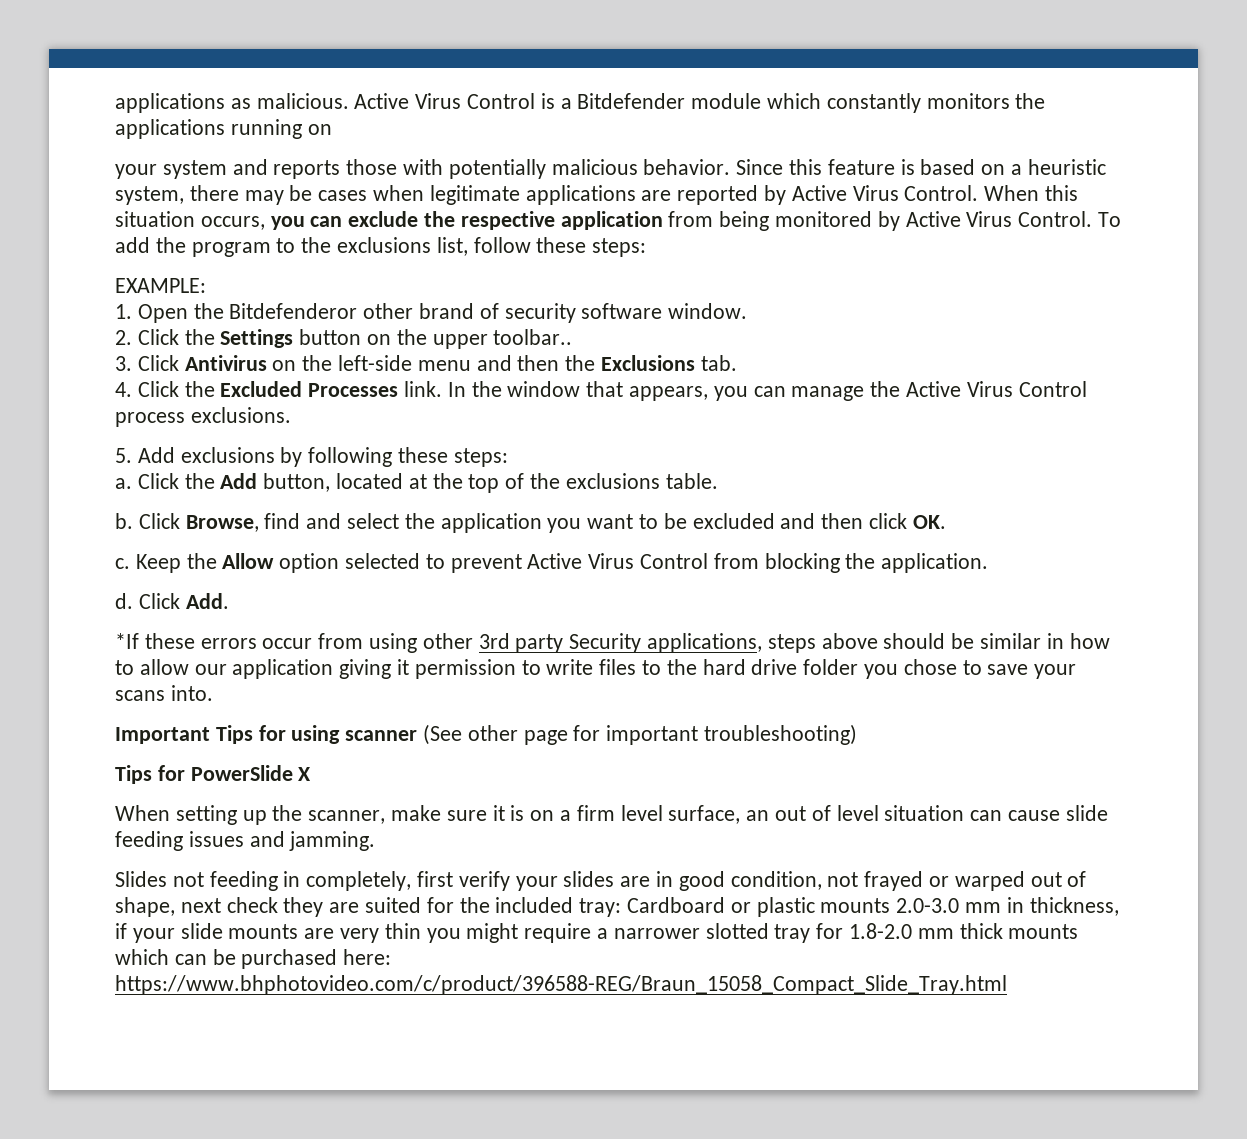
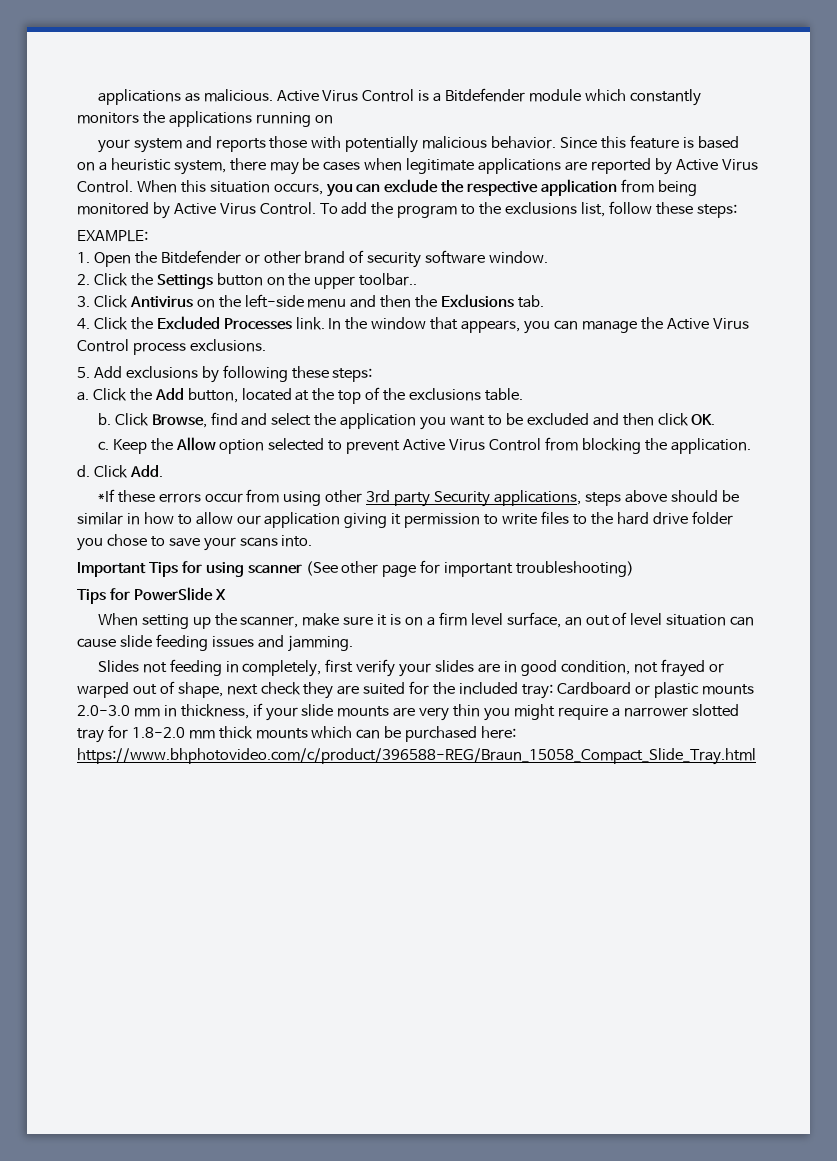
[229,303,358,319] Bitdefenderor -> [160,250,260,264] Bitdefender or

